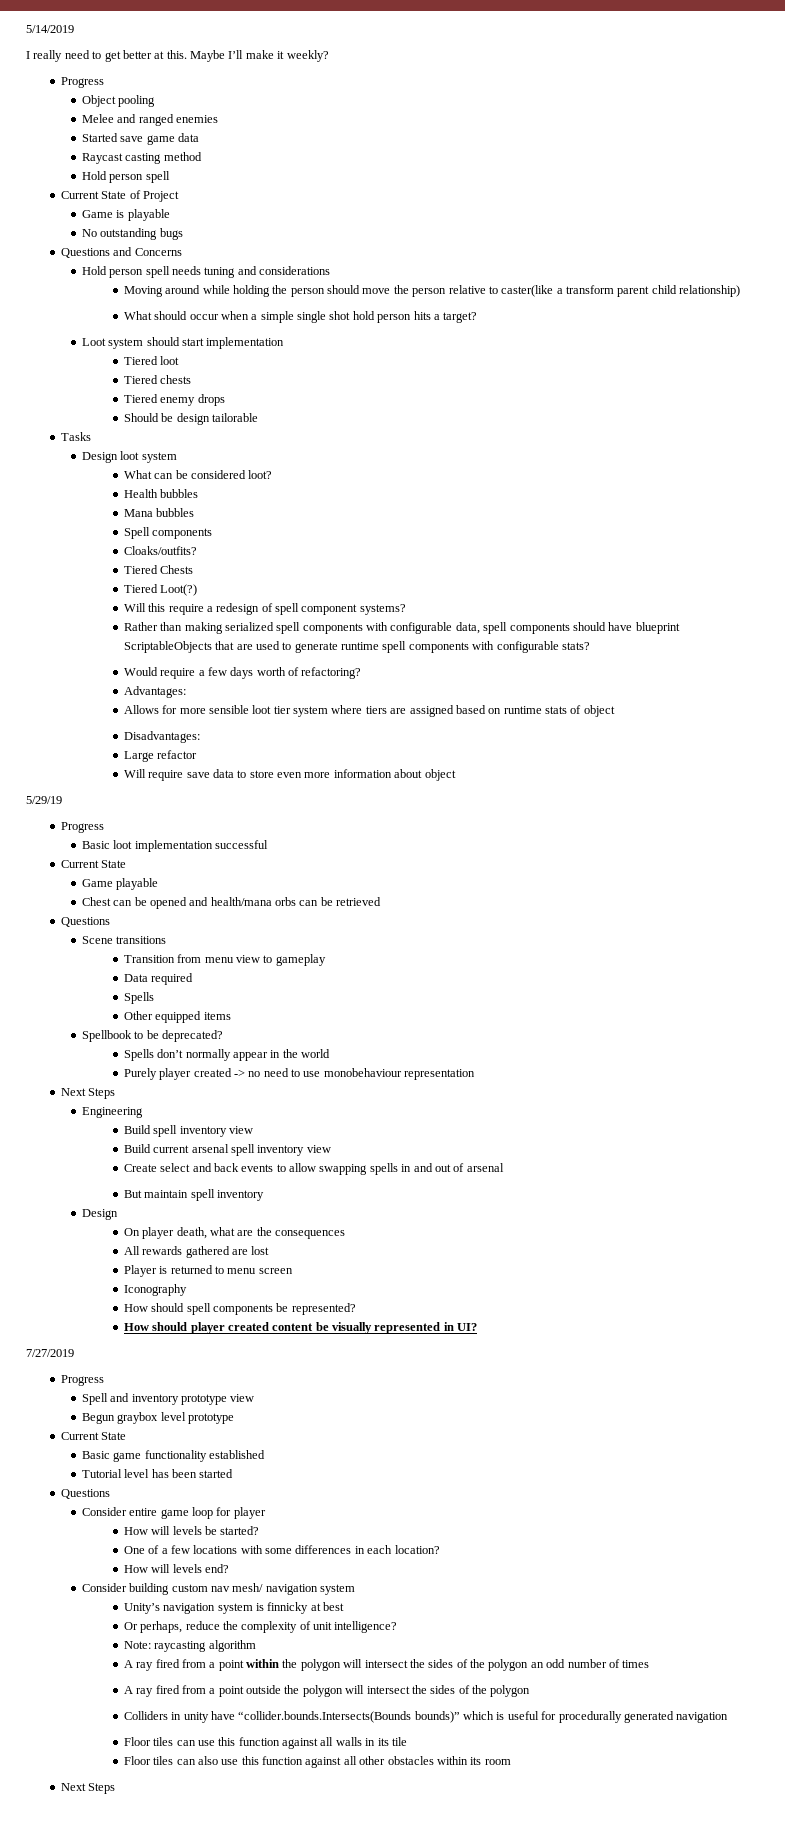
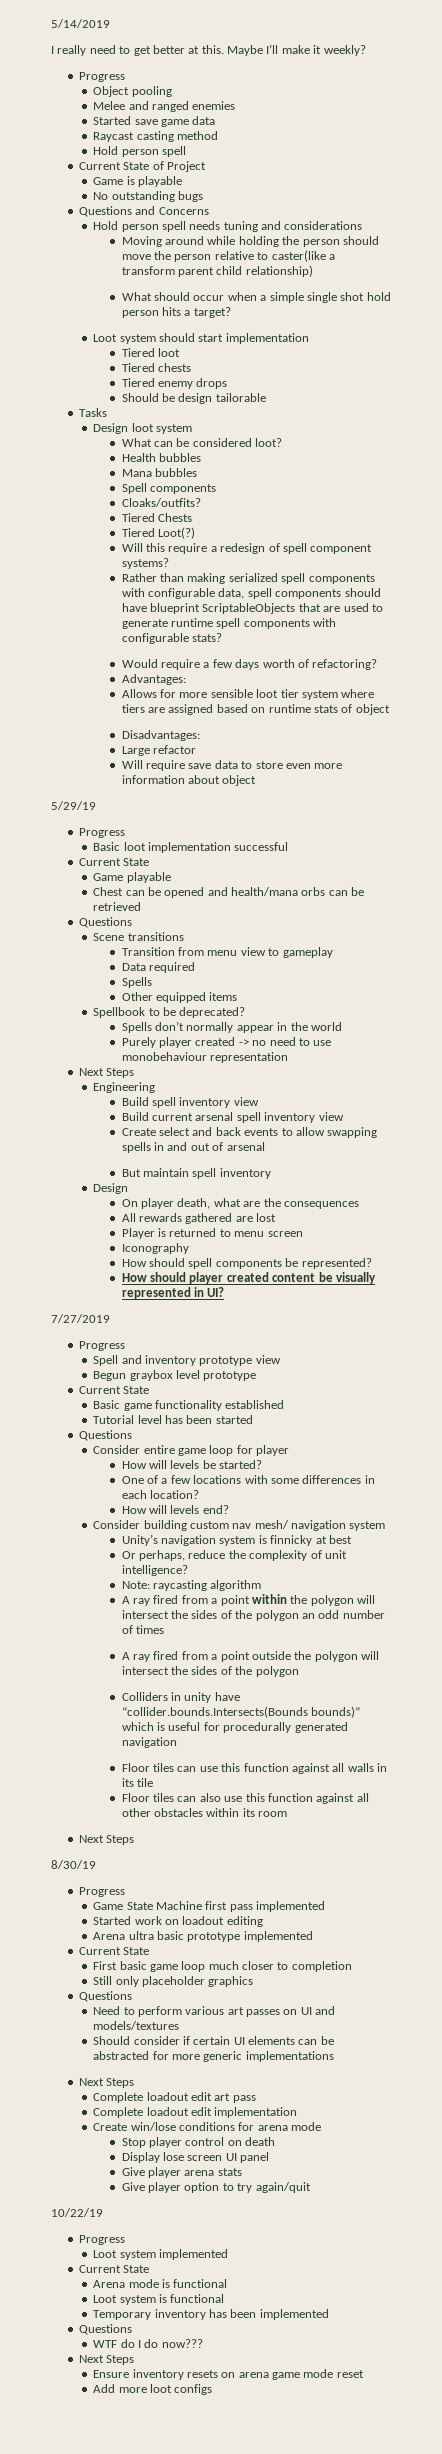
(116, 1788) none -> [51,1860,96,1869] [78,1887,125,1897] [93,1901,326,1912] [93,1916,263,1927] [93,1931,313,1942] [78,1947,150,1955] [93,1961,352,1972] [93,1976,254,1987] [78,1991,132,2002] [93,2006,336,2017] [93,2021,180,2030] [93,2036,334,2045] [93,2051,334,2062] [78,2078,135,2088] [93,2092,256,2103] [93,2107,298,2118] [93,2122,322,2131] [121,2137,276,2148] [121,2152,270,2163] [121,2167,242,2178] [121,2182,311,2193] [51,2208,103,2217] [78,2235,125,2245] [93,2249,228,2260] [78,2265,150,2273] [93,2279,228,2288] [93,2294,225,2305] [93,2309,329,2320] [78,2324,132,2335] [93,2339,203,2348] [78,2355,135,2365] [93,2369,364,2380] [93,2384,213,2395] // 8/30/19 // Progress // Game State Machine first pass implemented // Started work on loadout editing // Arena ultra basic prototype implemented // Current State // First basic game loop much closer to completion // Still only placeholder graphics // Questions // Need to perform various art passes on UI and models/textures // Should consider if certain UI elements can be abstracted for more generic implementations // Next Steps // Complete loadout edit art pass // Complete loadout edit implementation // Create win/lose conditions for arena mode // Stop player control on death // Display lose screen UI panel // Give player arena stats // Give player option to try again/quit // 10/22/19 // Progress // Loot system implemented // Current State // Arena mode is functional // Loot system is functional // Temporary inventory has been implemented // Questions // WTF do I do now??? // Next Steps // Ensure inventory resets on arena game mode reset // Add more loot configs

